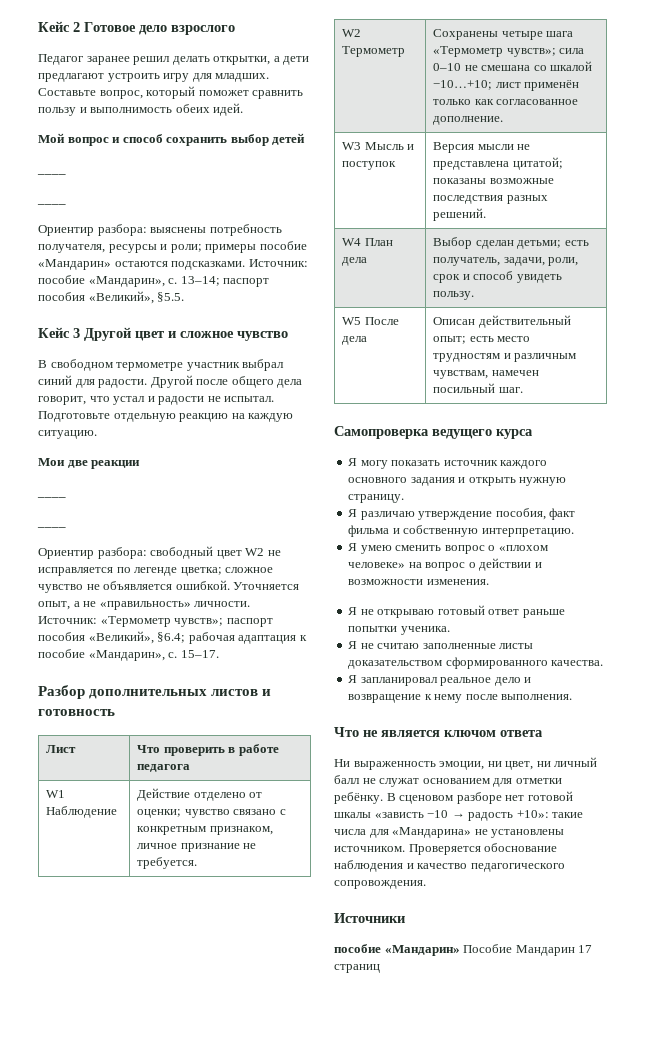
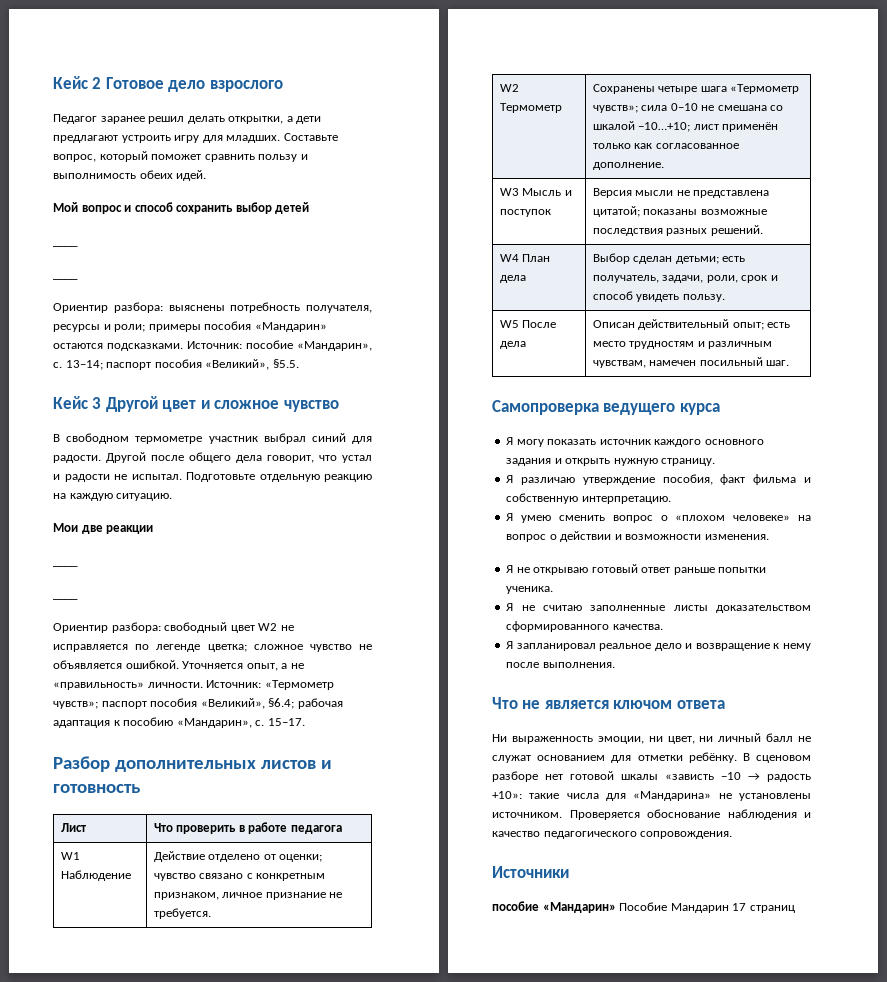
[259,241,307,250] пособие -> [204,321,252,330] пособия
[38,649,85,658] пособие -> [123,717,174,726] пособию

